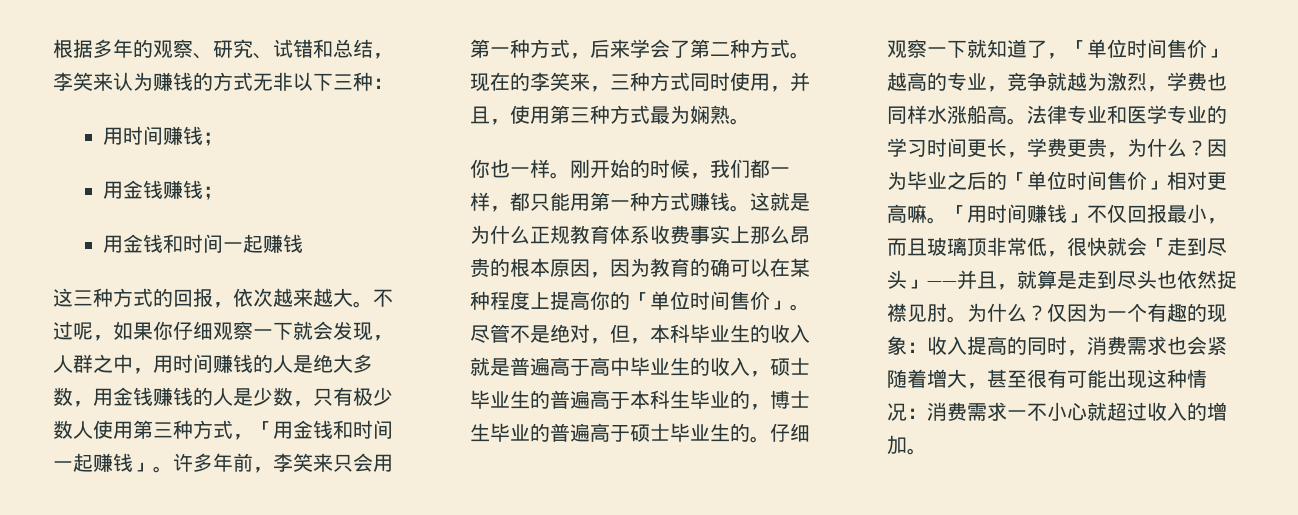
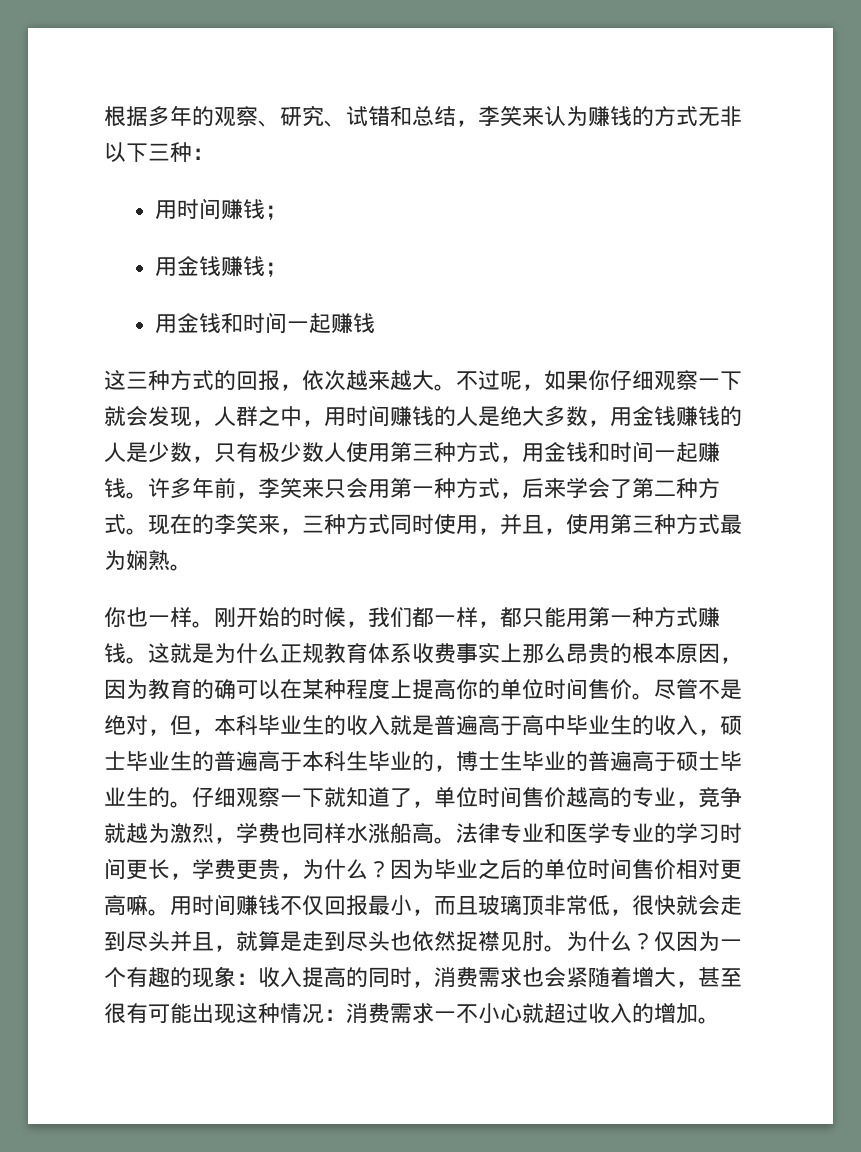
[253,420,393,439] [53,453,153,472] 「用金钱和时间一起赚钱」 -> [522,441,720,463] [104,478,126,499] 用金钱和时间一起赚钱
[630,291,790,310] 「单位时间售价」 -> [500,678,632,700] 单位时间售价
[1067,39,1227,58] 「单位时间售价」 -> [434,786,566,808] 单位时间售价
[1007,171,1167,190] 「单位时间售价」 -> [544,858,676,880] 单位时间售价
[947,204,1087,223] 「用时间赚钱」 -> [170,894,280,916] 用时间赚钱
[1147,237,1227,256] [887,270,957,289] 「走到尽头」—— -> [720,895,742,916] [104,931,170,952] 走到尽头

